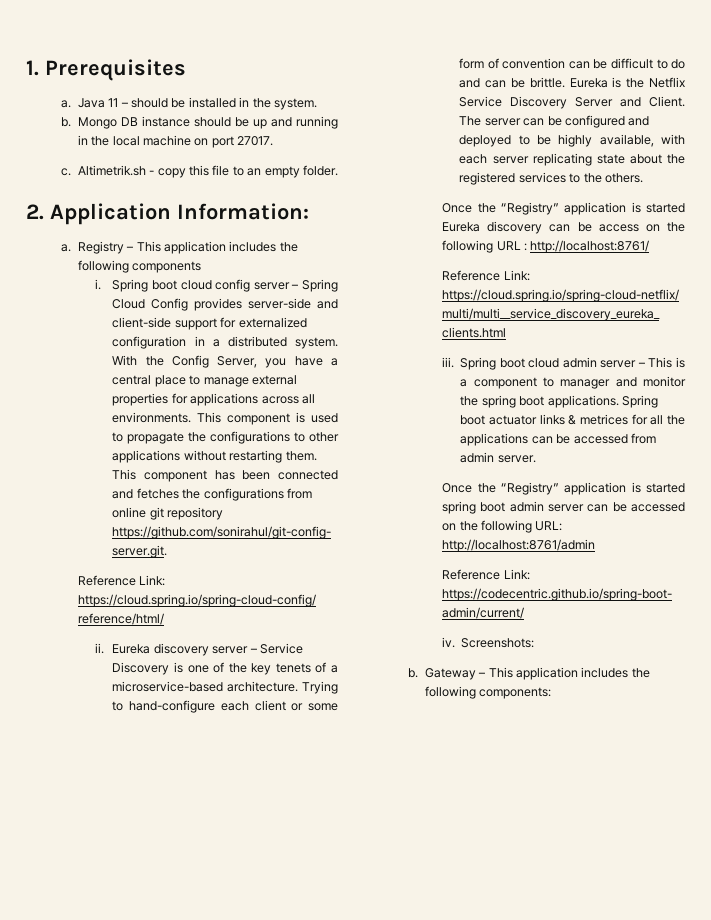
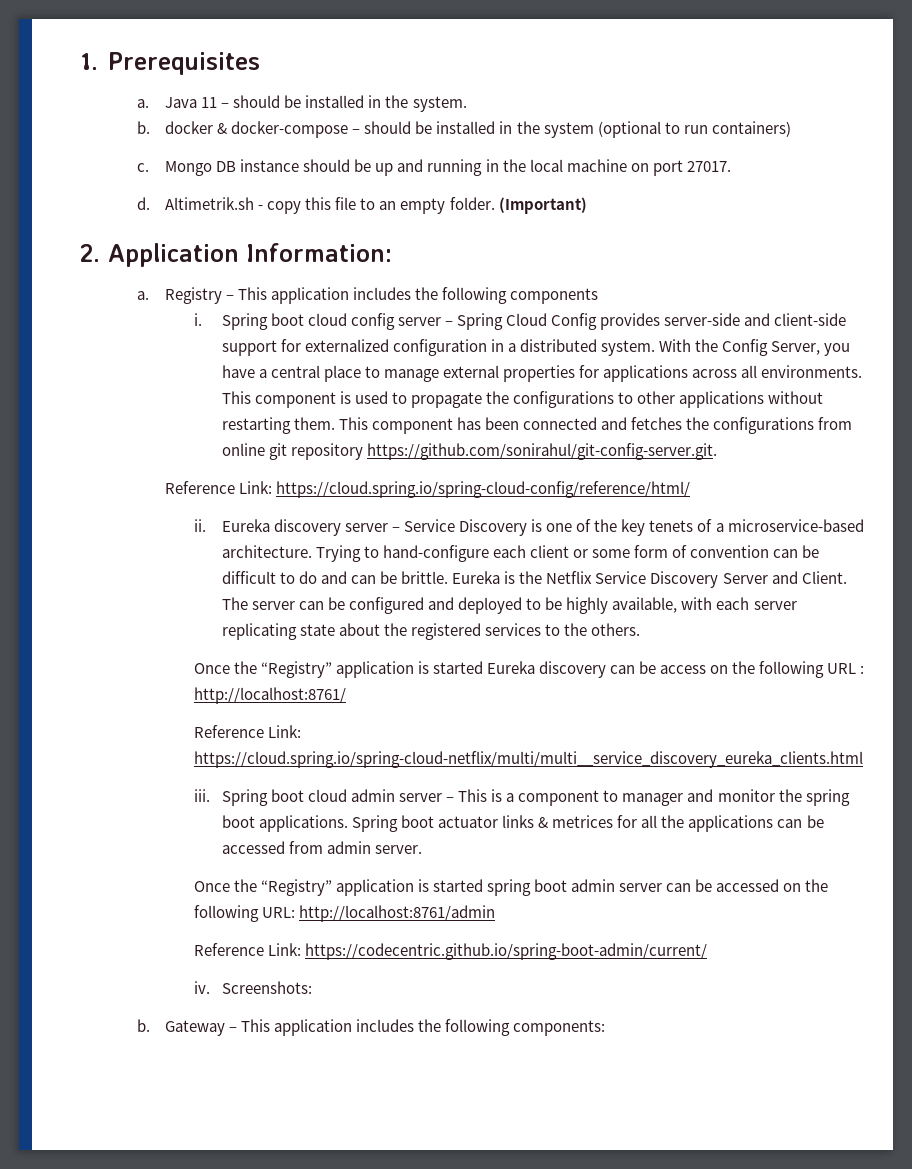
(71, 122) none -> [165,121,791,138] [136,163,149,172] docker & docker-compose – should be installed in the system (optional to run containers) // c.
[60,168,71,176] c. -> [136,197,150,210] d.
(338, 170) none -> [498,197,587,214] (Important)

